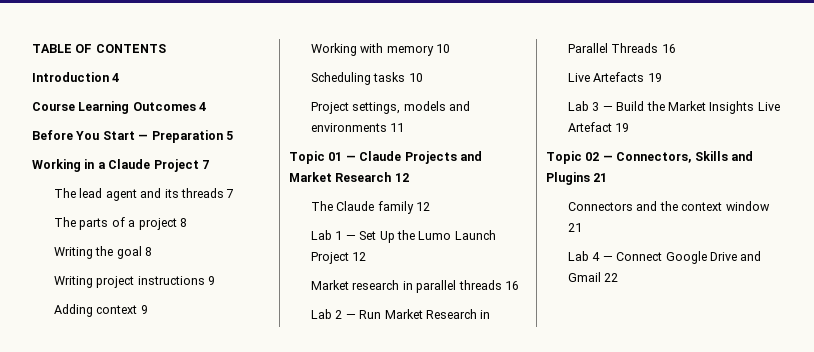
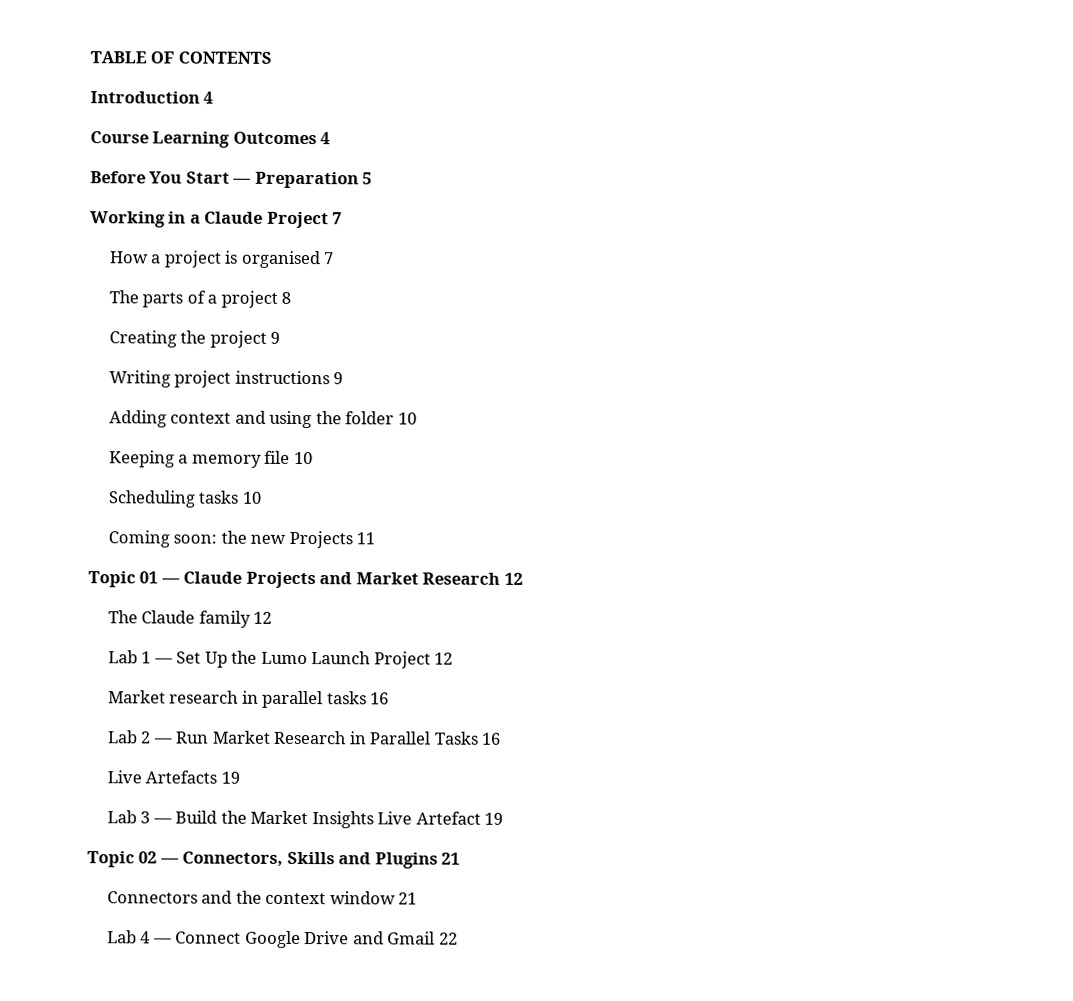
[53,188,224,201] The lead agent and its threads -> [108,250,321,269] How a project is organised
[53,246,153,259] Writing the goal 8 -> [108,330,281,348] Creating the project 9
[140,305,148,314] [310,43,434,56] 9 // Working with memory -> [234,410,417,429] [108,450,291,468] and using the folder 10 // Keeping a memory file
[310,101,471,114] [310,123,387,132] Project settings, models and environments -> [107,530,353,549] Coming soon: the new Projects
[458,280,502,290] threads -> [326,691,367,705] tasks
[611,43,659,53] Threads -> [433,731,479,745] Tasks

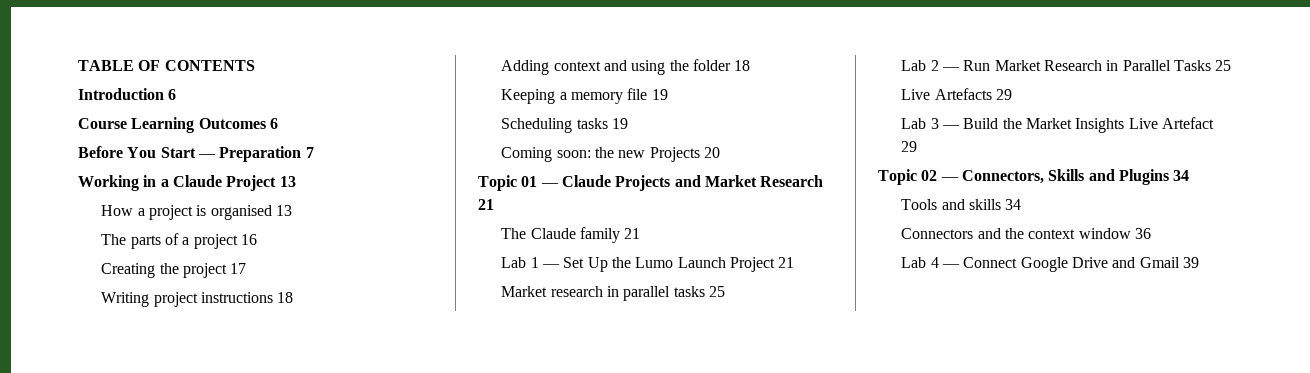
[203,91,214,104] 4 -> [168,89,177,100] 6
[320,132,331,145] 4 -> [269,118,278,129] 6
[362,172,373,185] 5 -> [305,147,314,158] 7
[332,212,343,225] 7 -> [279,176,296,187] 13
[323,252,335,265] 7 -> [275,205,292,216] 13
[281,291,292,304] 8 -> [240,234,257,245] 16
[270,331,281,344] 9 -> [230,263,247,274] 17
[333,372,344,385] 9 -> [277,292,294,303] 18
[397,412,417,425] 10 -> [734,60,751,71] 18
[293,451,313,465] 10 -> [651,89,668,100] 19
[241,491,262,504] 10 -> [611,118,628,129] 19
[356,532,376,545] 11 -> [703,147,720,158] 20
[503,572,523,585] 12 -> [478,199,494,210] 21
[253,611,273,624] 12 -> [624,228,641,239] 21
[433,652,453,665] 12 -> [778,257,795,268] 21
[370,692,390,705] 16 -> [708,286,725,297] 25
[480,732,501,745] 16 -> [1215,60,1232,71] 25
[220,771,240,784] 19 -> [995,89,1012,100] 29
[483,812,503,825] 19 -> [901,141,918,152] 29
[441,852,461,865] 21 -> [1173,170,1190,181] [901,199,1022,210] 34 // Tools and skills 34
[398,892,418,905] 21 -> [1134,228,1151,239] 36
[438,932,458,945] 22 -> [1182,257,1199,268] 39

